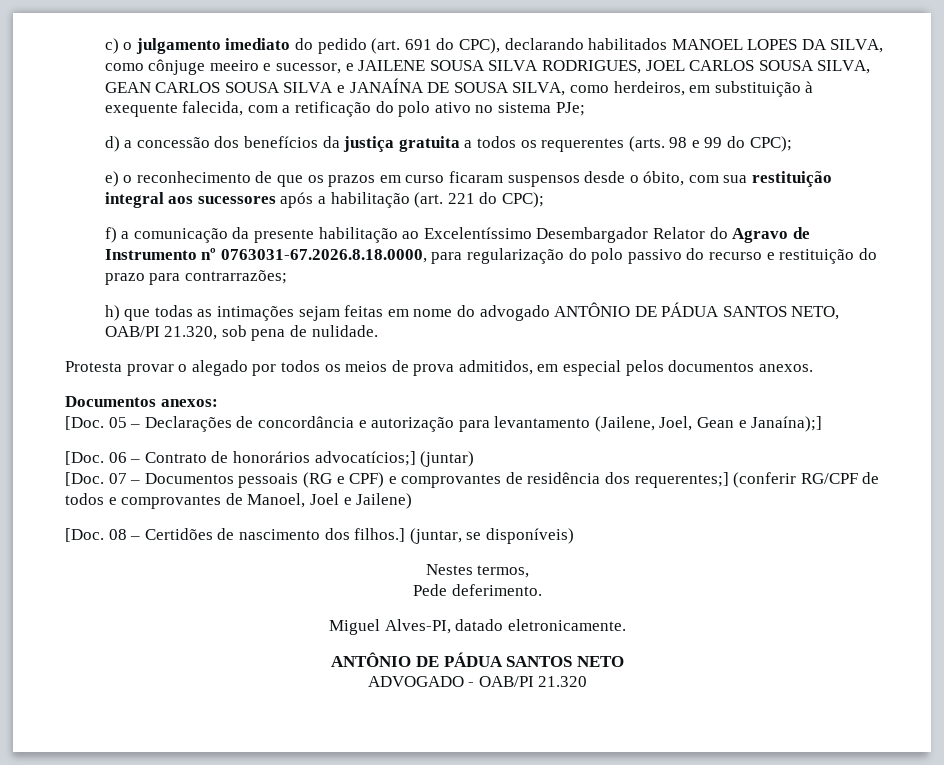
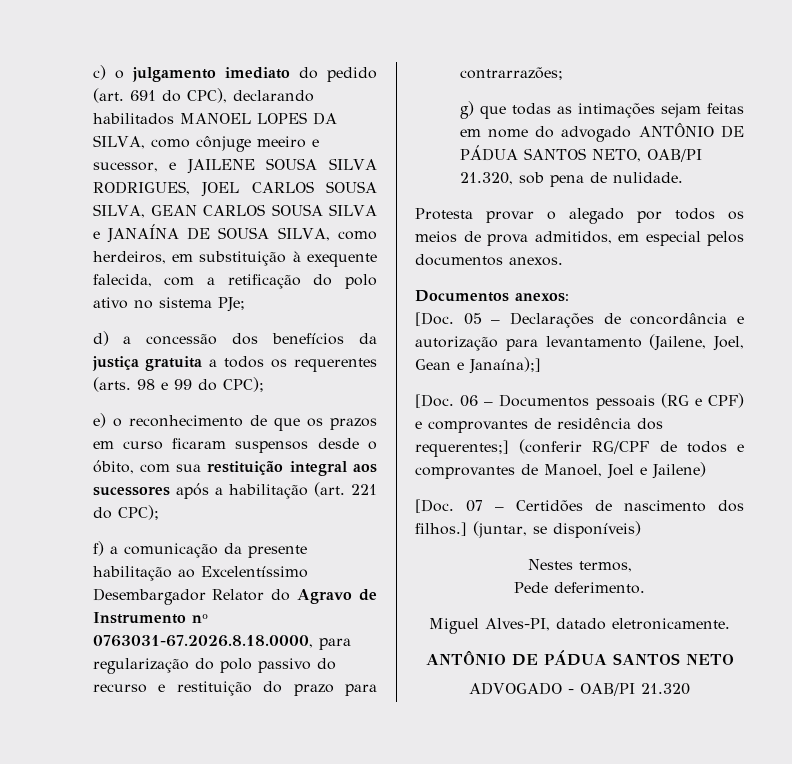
[104,305,120,321] h) -> [459,101,474,119] g)
[144,451,475,467] [65,472,141,486] Contrato de honorários advocatícios;] (juntar) // [Doc. 07 – -> (494, 404) none
[108,529,127,540] 08 -> [466,500,483,512] 07

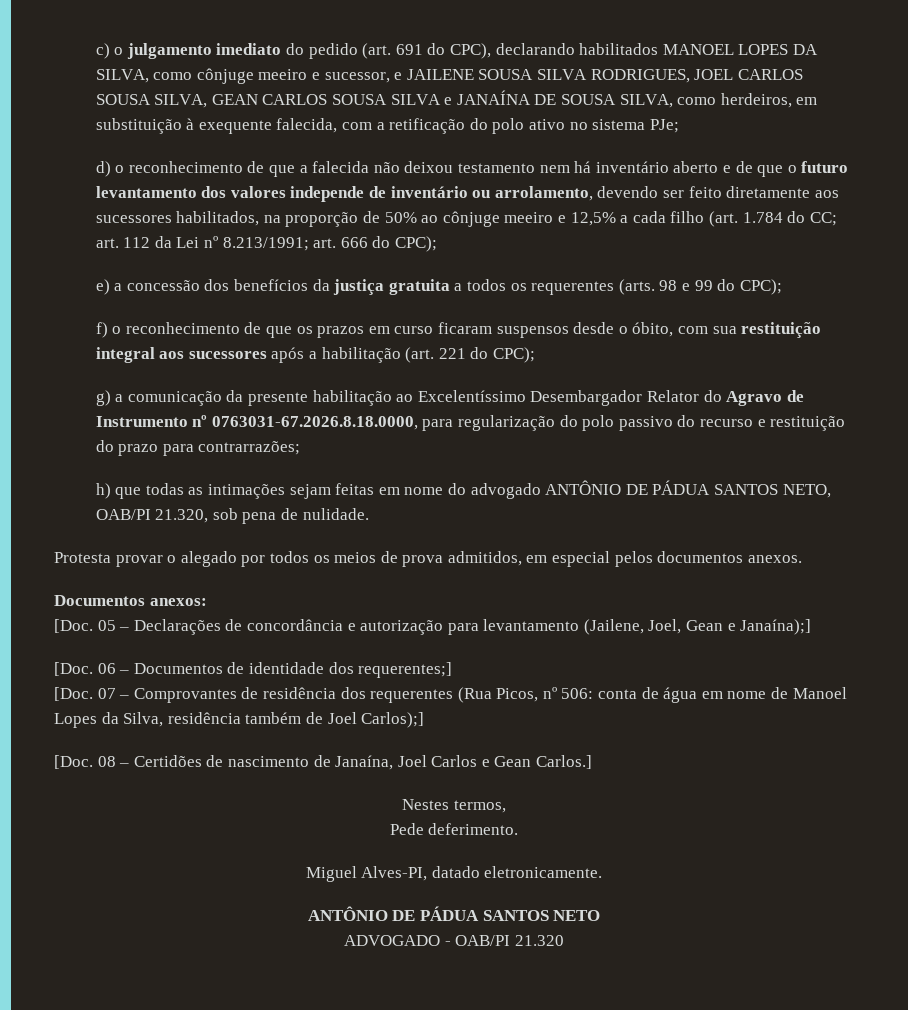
(109, 338) none -> [115,161,849,177] [95,186,839,202] [95,211,837,227] [95,236,438,252] [95,279,110,295] o reconhecimento de que a falecida não deixou testamento nem há inventário aberto e de que o futuro levantamento dos valores independe de inventário ou arrolamento, devendo ser feito diretamente aos sucessores habilitados, na proporção de 50% ao cônjuge meeiro e 12,5% a cada filho (art. 1.784 do CC; art. 112 da Lei nº 8.213/1991; art. 666 do CPC); // e)
[92,413,106,428] e) -> [95,322,108,338] f)
[92,541,104,556] f) -> [95,390,111,406] g)
[459,101,474,119] g) -> [95,483,111,499] h)
[595,393,744,410] [415,418,663,433] [415,439,744,457] [415,462,706,479] [415,499,744,513] [415,521,641,538] pessoais (RG e CPF) e comprovantes de residência dos requerentes;] (conferir RG/CPF de todos e comprovantes de Manoel, Joel e Jailene) // [Doc. 07 – Certidões de nascimento dos filhos.] (juntar, se disponíveis) -> [227,662,453,678] [54,687,847,703] [54,712,425,728] [54,755,593,770] de identidade dos requerentes;] // [Doc. 07 – Comprovantes de residência dos requerentes (Rua Picos, nº 506: conta de água em nome de Manoel Lopes da Silva, residência também de Joel Carlos);] // [Doc. 08 – Certidões de nascimento de Janaína, Joel Carlos e Gean Carlos.]

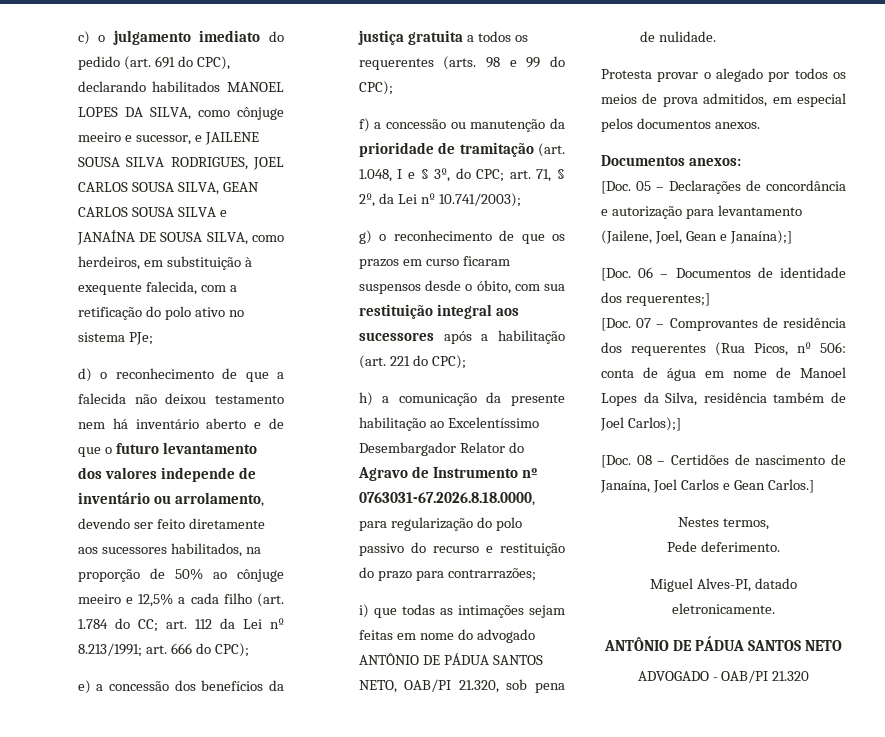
(108, 330) none -> [374,118,565,132] [358,142,565,157] [358,168,565,182] [358,193,521,207] [358,230,372,244] a concessão ou manutenção da prioridade de tramitação (art. 1.048, I e § 3º, do CPC; art. 71, § 2º, da Lei nº 10.741/2003); // g)
[95,390,111,406] g) -> [358,392,373,406] h)
[95,483,111,499] h) -> [358,604,369,618] i)

